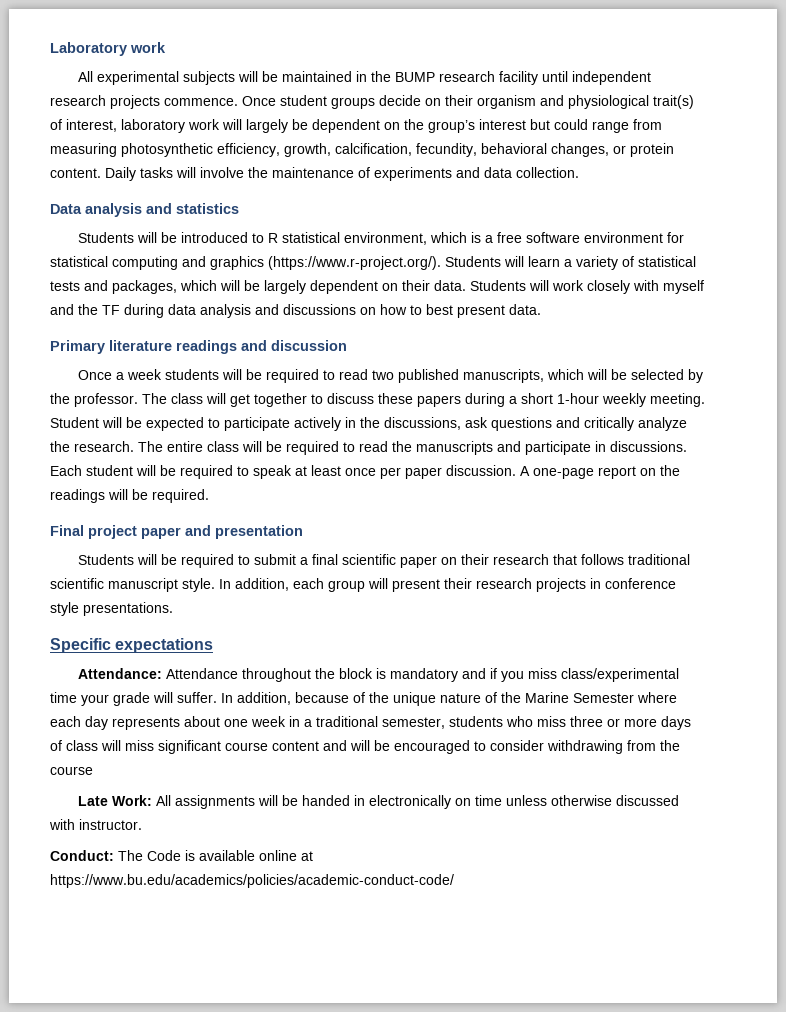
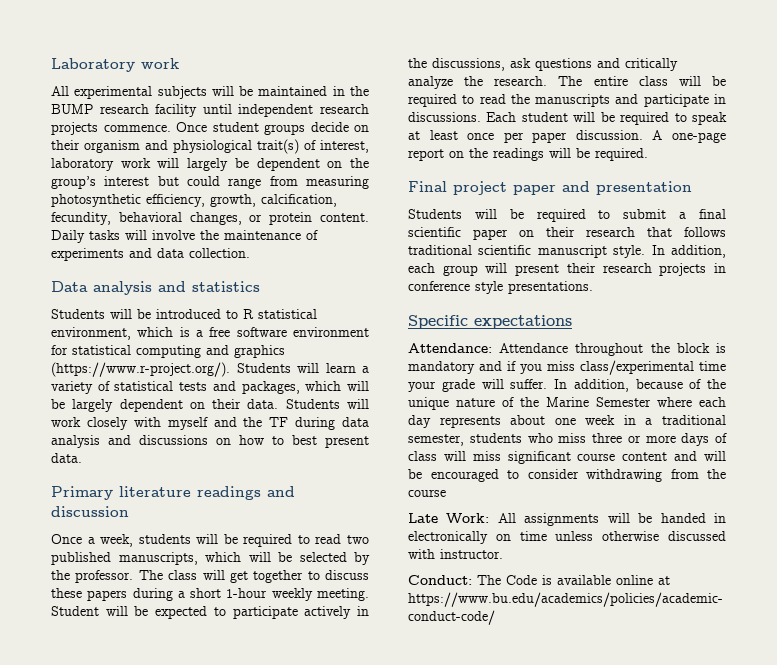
[126,369,162,380] week -> [100,534,134,547] week,

